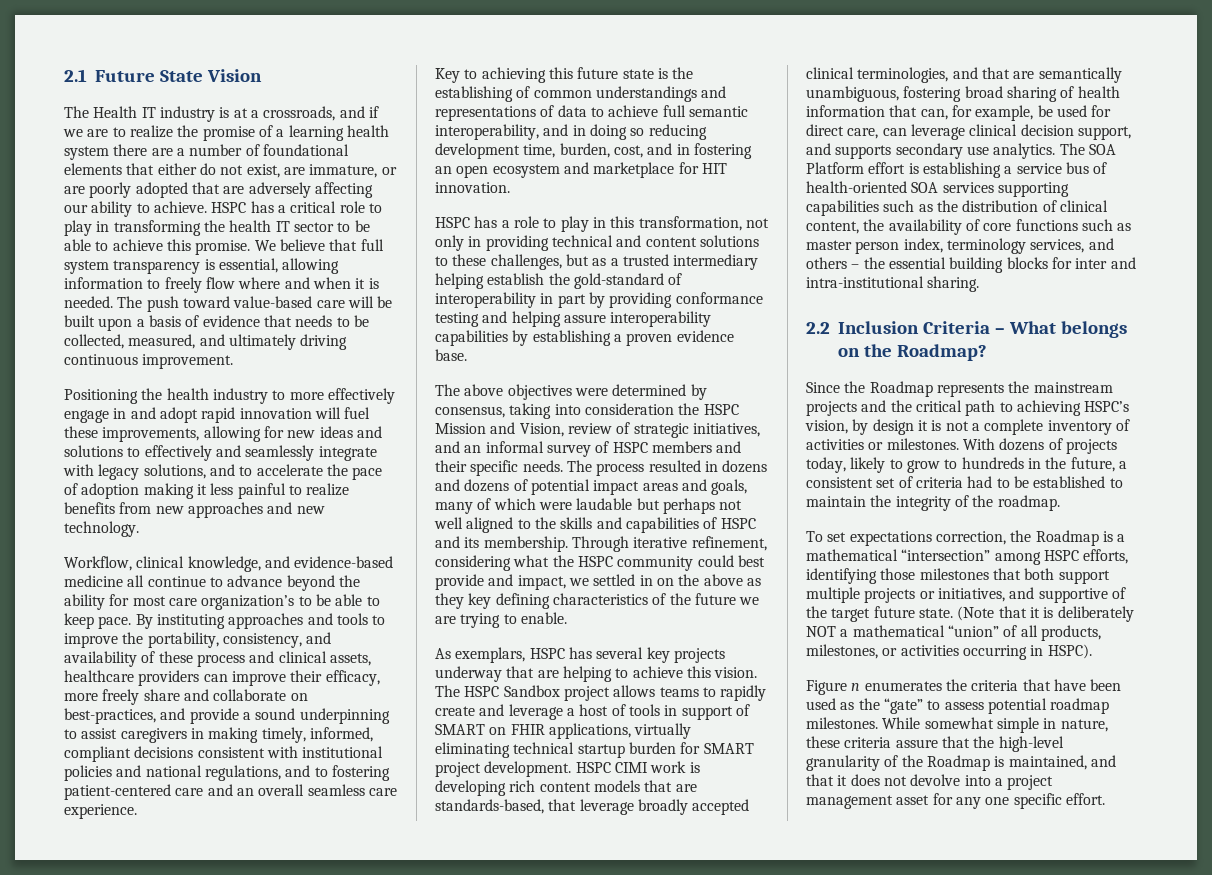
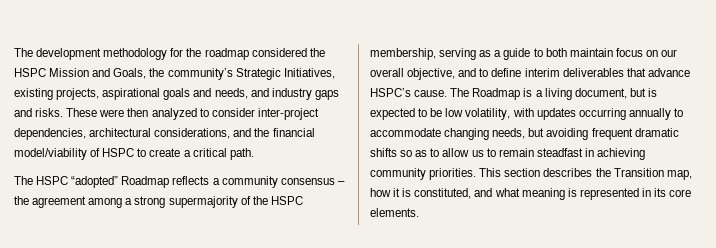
[64,69,262,82] [64,106,379,122] [63,125,389,141] [64,144,349,160] [64,163,397,178] [64,182,373,198] [64,201,382,217] [64,220,370,236] [64,239,384,255] [64,258,340,274] [64,277,379,293] [64,296,393,312] [64,315,369,331] [64,334,348,350] [64,354,234,369] [64,388,395,404] [64,407,371,423] [64,426,382,442] [64,445,377,461] [63,464,383,480] [64,483,350,499] [64,502,325,518] [64,521,139,537] [64,556,394,572] [64,575,360,591] [64,594,380,610] [64,613,386,629] [64,632,332,648] [64,651,371,667] [64,670,380,686] [64,689,308,705] [64,708,390,724] [64,727,373,743] [64,746,384,762] [64,765,390,781] [64,784,397,800] [64,804,137,819] [435,67,694,83] [435,86,727,102] [435,105,748,121] [435,124,707,140] [435,143,752,159] [435,162,727,178] [435,182,510,193] [435,216,769,232] [435,235,759,251] [435,254,759,270] [435,273,683,289] [435,292,763,308] [435,311,712,327] [435,330,734,346] [435,349,467,361] [435,384,707,400] [435,403,739,419] [435,422,760,438] [435,441,742,457] [435,460,768,476] [435,479,748,495] [435,498,743,514] [434,517,756,533] [435,536,767,552] [435,555,765,571] [435,574,761,590] [435,593,760,609] [435,612,567,628] [435,647,725,663] [435,666,758,682] [435,685,767,701] [435,704,750,720] [435,723,692,739] [435,742,754,758] [435,761,700,777] [435,780,697,796] [435,799,750,815] [806,67,1122,83] [806,86,1120,102] [806,105,1112,121] [806,124,1131,140] [806,143,1116,159] [806,162,1108,178] [806,181,1069,197] [806,200,1108,216] [806,219,1132,235] [806,238,1114,254] [806,257,1136,273] [806,276,980,292] [806,321,1127,338] [838,344,987,361] [806,381,1113,397] [806,400,1130,416] [805,419,1130,435] [806,438,1117,454] [806,457,1127,473] [806,476,1123,488] [806,495,1060,511] [806,530,1126,546] [806,549,1129,565] [806,568,1110,584] [806,587,1126,603] [806,606,1134,622] [806,625,1101,641] [806,644,1092,660] [806,679,1122,695] [806,698,1110,714] [806,717,1108,733] [806,736,1064,752] [806,755,1116,771] [806,774,1054,790] [806,793,1105,809] 2.1 Future State Vision // The Health IT industry is at a crossroads, and if we are to realize the promise of a learning health system there are a number of foundational elements that either do not exist, are immature, or are poorly adopted that are adversely affecting our ability to achieve. HSPC has a critical role to play in transforming the health IT sector to be able to achieve this promise. We believe that full system transparency is essential, allowing information to freely flow where and when it is needed. The push toward value-based care will be built upon a basis of evidence that needs to be collected, measured, and ultimately driving continuous improvement. // Positioning the health industry to more effectively engage in and adopt rapid innovation will fuel these improvements, allowing for new ideas and solutions to effectively and seamlessly integrate with legacy solutions, and to accelerate the pace of adoption making it less painful to realize benefits from new approaches and new technology. // Workflow, clinical knowledge, and evidence-based medicine all continue to advance beyond the ability for most care organization’s to be able to keep pace. By instituting approaches and tools to improve the portability, consistency, and availability of these process and clinical assets, healthcare providers can improve their efficacy, more freely share and collaborate on best-practices, and provide a sound underpinning to assist caregivers in making timely, informed, compliant decisions consistent with institutional policies and national regulations, and to fostering patient-centered care and an overall seamless care experience. // Key to achieving this future state is the establishing of common understandings and representations of data to achieve full semantic interoperability, and in doing so reducing development time, burden, cost, and in fostering an open ecosystem and marketplace for HIT innovation. // HSPC has a role to play in this transformation, not only in providing technical and content solutions to these challenges, but as a trusted intermediary helping establish the gold-standard of interoperability in part by providing conformance testing and helping assure interoperability capabilities by establishing a proven evidence base. // The above objectives were determined by consensus, taking into consideration the HSPC Mission and Vision, review of strategic initiatives, and an informal survey of HSPC members and their specific needs. The process resulted in dozens and dozens of potential impact areas and goals, many of which were laudable but perhaps not well aligned to the skills and capabilities of HSPC and its membership. Through iterative refinement, considering what the HSPC community could best provide and impact, we settled in on the above as they key defining characteristics of the future we are trying to enable. // As exemplars, HSPC has several key projects underway that are helping to achieve this vision. The HSPC Sandbox project allows teams to rapidly create and leverage a host of tools in support of SMART on FHIR applications, virtually eliminating technical startup burden for SMART project development. HSPC CIMI work is developing rich content models that are standards-based, that leverage broadly accepted clinical terminologies, and that are semantically unambiguous, fostering broad sharing of health information that can, for example, be used for direct care, can leverage clinical decision support, and supports secondary use analytics. The SOA Platform effort is establishing a service bus of health-oriented SOA services supporting capabilities such as the distribution of clinical content, the availability of core functions such as master person index, terminology services, and others – the essential building blocks for inter and intra-institutional sharing. // 2.2 Inclusion Criteria – What belongs on the Roadmap? // Since the Roadmap represents the mainstream projects and the critical path to achieving HSPC’s vision, by design it is not a complete inventory of activities or milestones. With dozens of projects today, likely to grow to hundreds in the future, a consistent set of criteria had to be established to maintain the integrity of the roadmap. // To set expectations correction, the Roadmap is a mathematical “intersection” among HSPC efforts, identifying those milestones that both support multiple projects or initiatives, and supportive of the target future state. (Note that it is deliberately NOT a mathematical “union” of all products, milestones, or activities occurring in HSPC). // Figure n enumerates the criteria that have been used as the “gate” to assess potential roadmap milestones. While somewhat simple in nature, these criteria assure that the high-level granularity of the Roadmap is maintained, and that it does not devolve into a project management asset for any one specific effort. -> [14,48,325,60] [14,68,335,80] [14,88,339,100] [14,108,319,120] [14,128,315,140] [14,148,254,160] [14,176,345,188] [14,196,303,208] [370,48,678,60] [370,68,690,80] [370,88,657,100] [370,108,683,120] [370,128,679,140] [370,148,646,160] [370,168,692,180] [370,188,692,200] [370,208,419,217] The development methodology for the roadmap considered the HSPC Mission and Goals, the community’s Strategic Initiatives, existing projects, aspirational goals and needs, and industry gaps and risks. These were then analyzed to consider inter-project dependencies, architectural considerations, and the financial model/viability of HSPC to create a critical path. // The HSPC “adopted” Roadmap reflects a community consensus – the agreement among a strong supermajority of the HSPC membership, serving as a guide to both maintain focus on our overall objective, and to define interim deliverables that advance HSPC’s cause. The Roadmap is a living document, but is expected to be low volatility, with updates occurring annually to accommodate changing needs, but avoiding frequent dramatic shifts so as to allow us to remain steadfast in achieving community priorities. This section describes the Transition map, how it is constituted, and what meaning is represented in its core elements.

